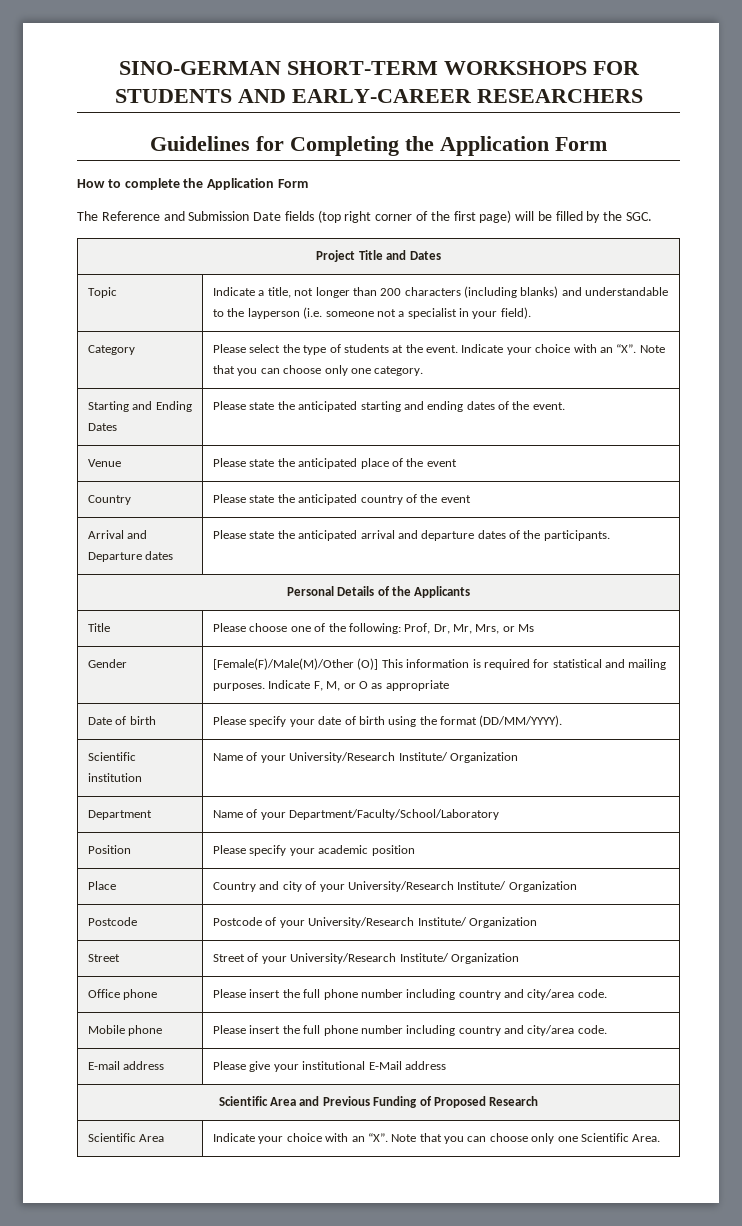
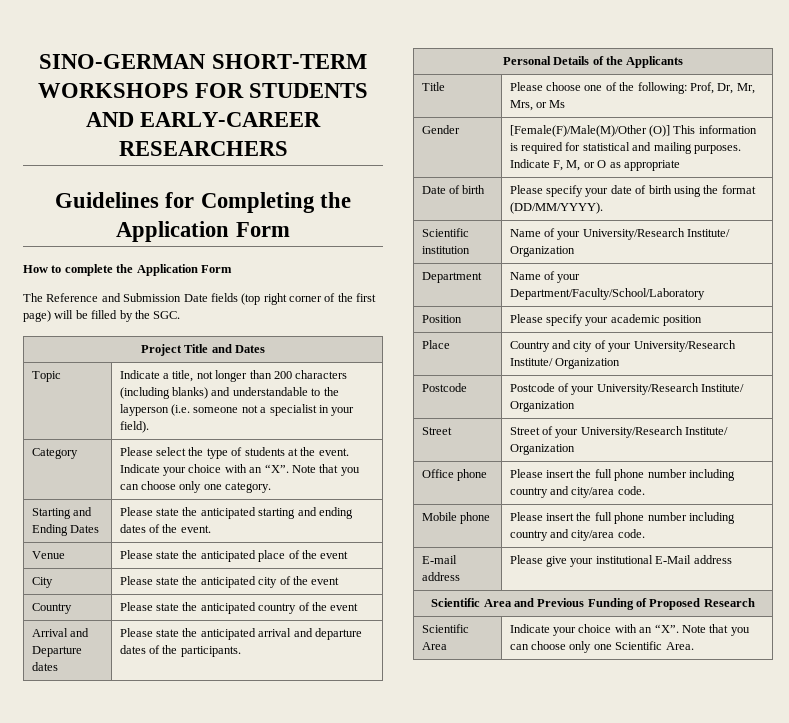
(457, 463) none -> [31,577,53,588] [119,576,340,588] // City | Please state the anticipated city of the event

